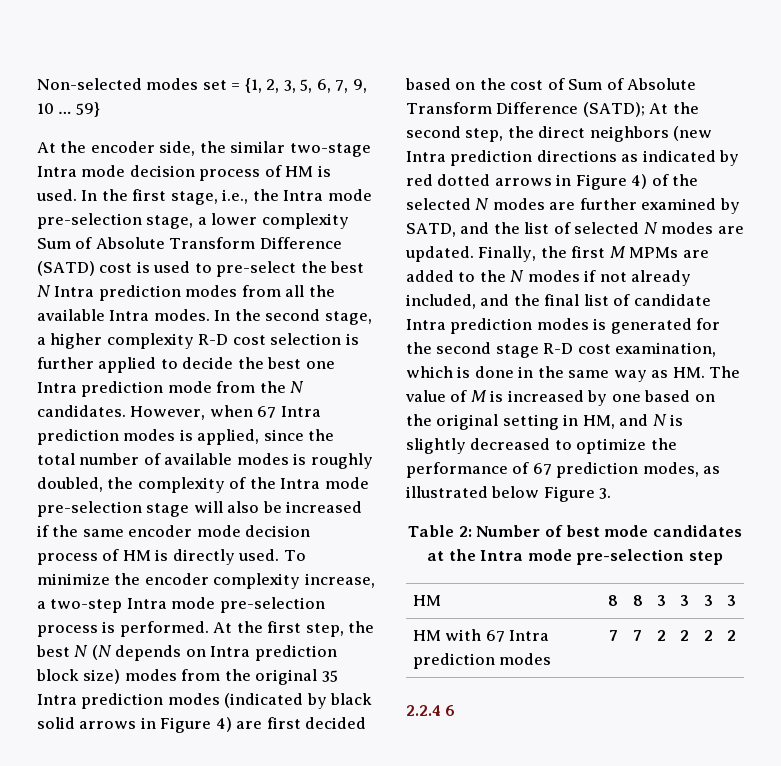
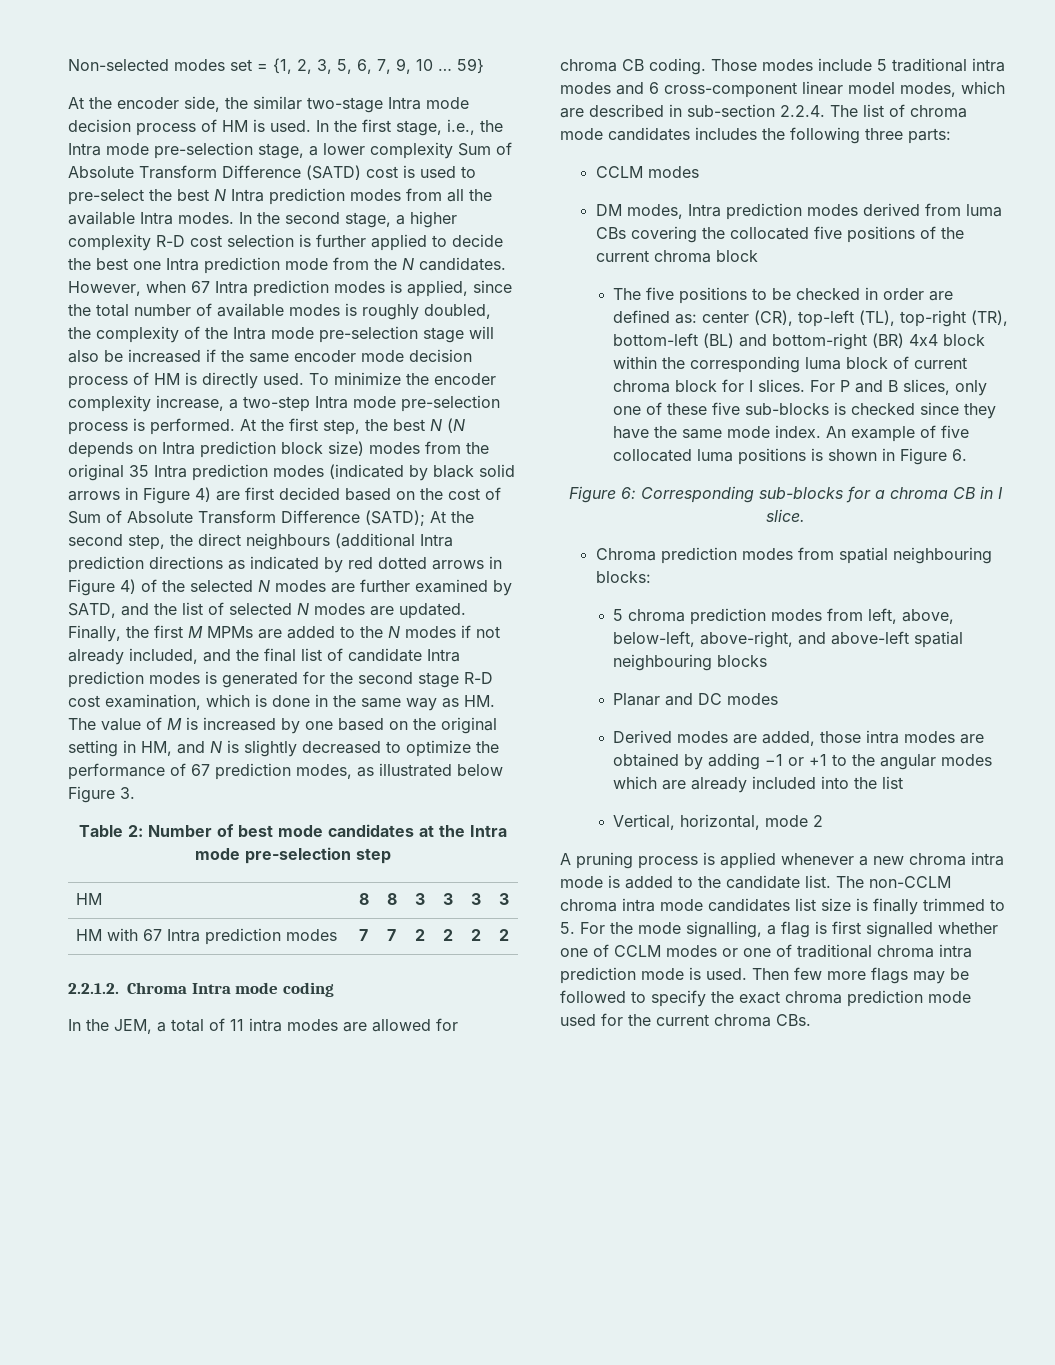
[589,126,713,142] neighbors (new -> [246,533,415,550] neighbours (additional
[406,705,456,716] 2.2.4 6 -> [68,982,334,997] [68,1018,458,1034] [560,58,1005,75] [560,81,1005,98] [560,104,967,118] [560,127,951,144] [595,166,699,178] [595,203,1002,220] [595,226,964,243] [595,250,758,263] [613,287,954,304] [613,310,1009,327] [613,333,986,350] [613,356,968,373] [613,379,988,396] [613,402,997,419] [613,425,970,442] [613,448,968,465] [568,486,1003,503] [765,509,805,522] [595,547,992,564] [595,571,651,583] [613,608,955,625] [613,631,964,648] [613,654,768,671] [613,693,779,706] [613,730,985,746] [613,753,993,770] [613,776,904,793] [613,814,824,830] [560,852,1004,869] [560,875,951,889] [560,898,1005,915] [560,921,998,938] [560,944,972,958] [560,967,969,984] [560,990,971,1007] [560,1013,811,1027] 2.2.1.2. Chroma Intra mode coding // In the JEM, a total of 11 intra modes are allowed for chroma CB coding. Those modes include 5 traditional intra modes and 6 cross-component linear model modes, which are described in sub-section 2.2.4. The list of chroma mode candidates includes the following three parts: // CCLM modes // DM modes, Intra prediction modes derived from luma CBs covering the collocated five positions of the current chroma block // The five positions to be checked in order are defined as: center (CR), top-left (TL), top-right (TR), bottom-left (BL) and bottom-right (BR) 4x4 block within the corresponding luma block of current chroma block for I slices. For P and B slices, only one of these five sub-blocks is checked since they have the same mode index. An example of five collocated luma positions is shown in Figure 6. // Figure 6: Corresponding sub-blocks for a chroma CB in I slice. // Chroma prediction modes from spatial neighbouring blocks: // 5 chroma prediction modes from left, above, below-left, above-right, and above-left spatial neighbouring blocks // Planar and DC modes // Derived modes are added, those intra modes are obtained by adding −1 or +1 to the angular modes which are already included into the list // Vertical, horizontal, mode 2 // A pruning process is applied whenever a new chroma intra mode is added to the candidate list. The non-CCLM chroma intra mode candidates list size is finally trimmed to 5. For the mode signalling, a flag is first signalled whether one of CCLM modes or one of traditional chroma intra prediction mode is used. Then few more flags may be followed to specify the exact chroma prediction mode used for the current chroma CBs.

